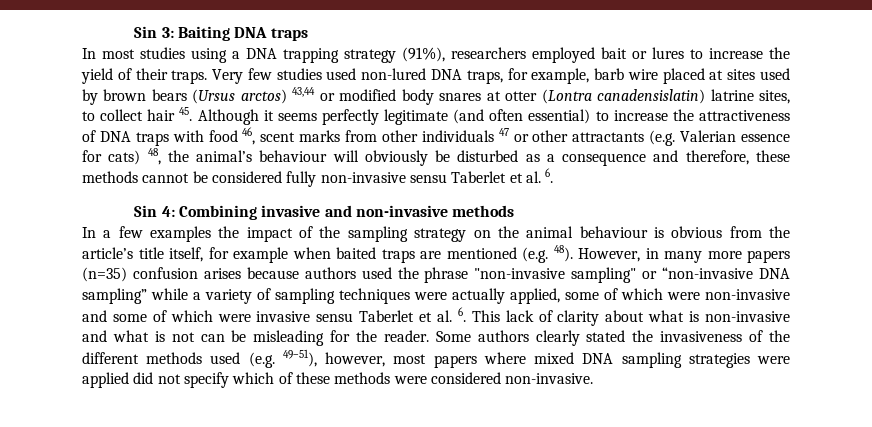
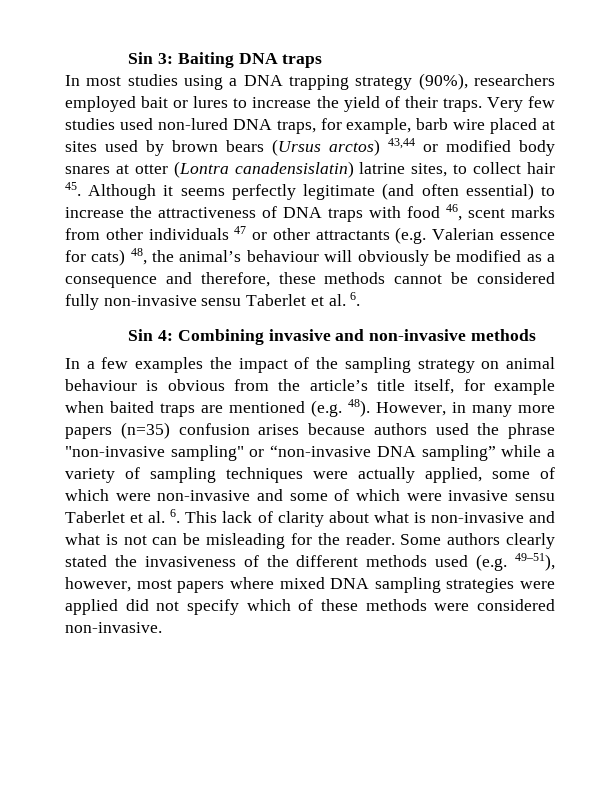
[402,47,445,62] (91%), -> [418,73,468,90] (90%),
[457,150,519,162] disturbed -> [456,250,522,262] modified
[497,226,519,238] the -> (500, 365) none

